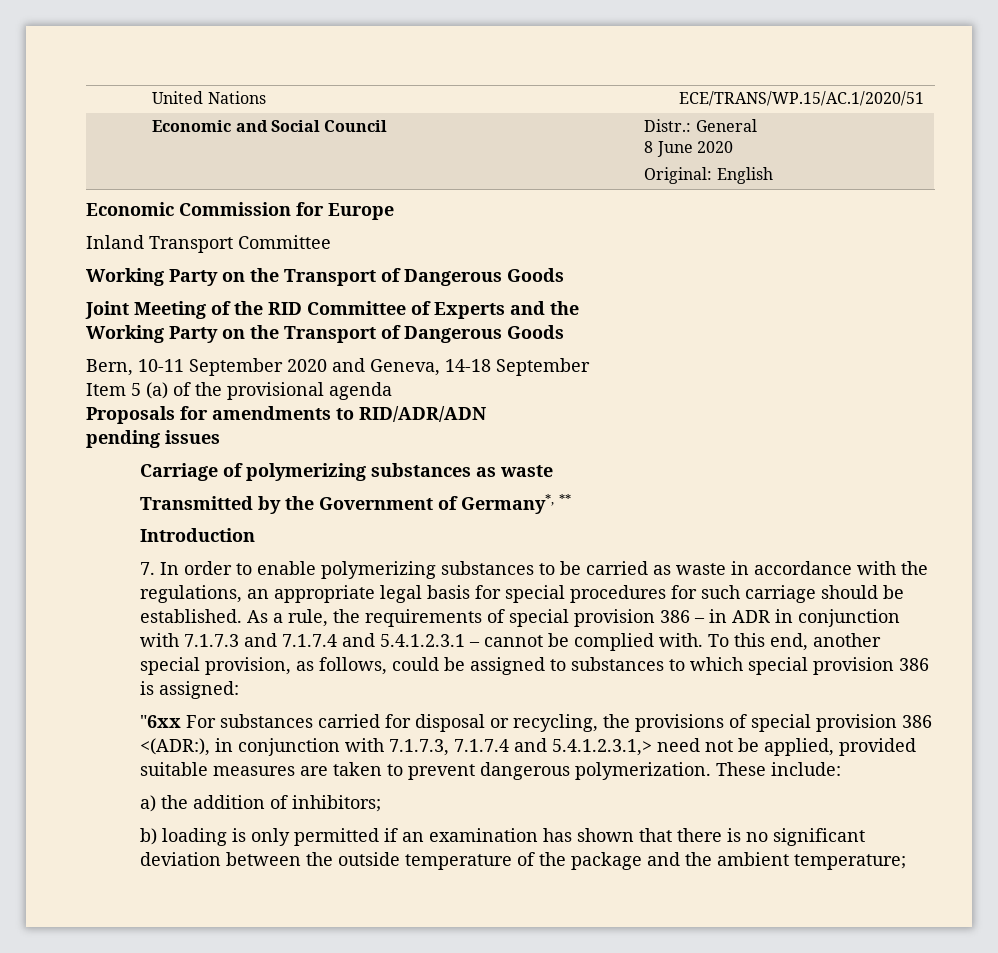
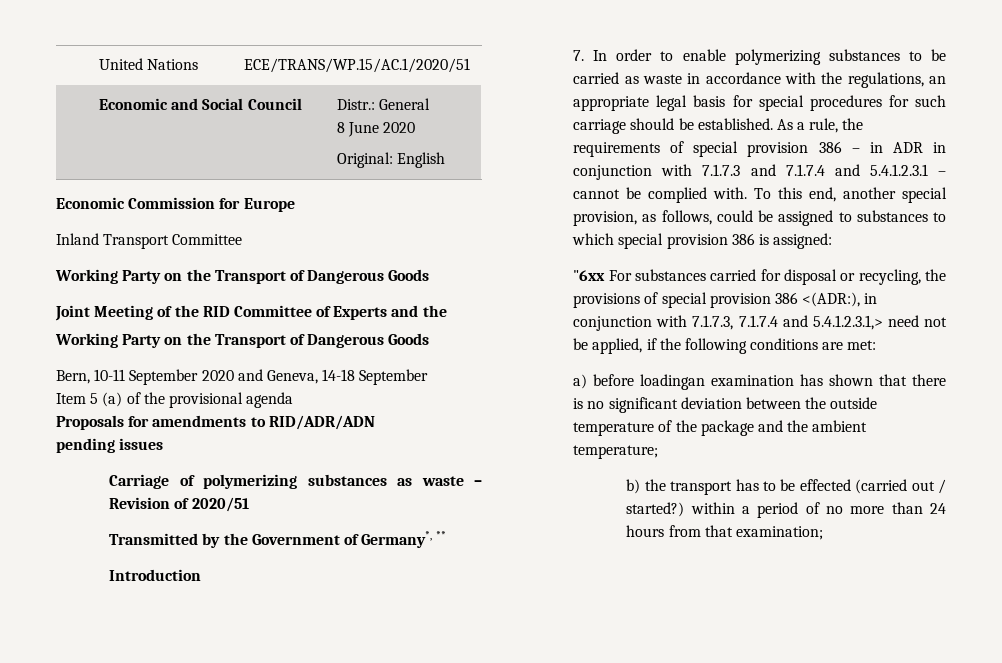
(553, 471) none -> [473,480,482,486] [109,497,249,512] – Revision of 2020/51
[838,738,916,756] [139,762,841,780] [139,795,381,812] [139,828,424,846] provided suitable measures are taken to prevent dangerous polymerization. These include: // a) the addition of inhibitors; // b) loading is only permitted if an -> [646,338,877,354] [573,374,706,390] if the following conditions are met: // a) before loadingan
(906, 862) none -> [626,479,946,495] [626,502,946,518] [626,525,823,540] // b) the transport has to be effected (carried out / started?) within a period of no more than 24 hours from that examination;

